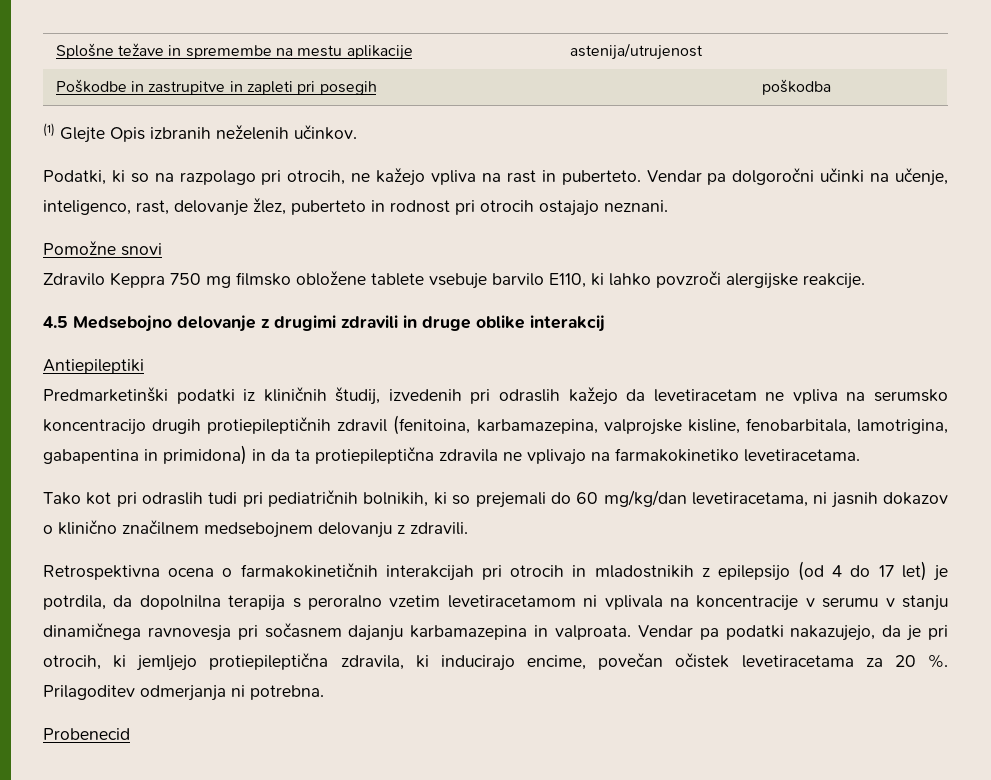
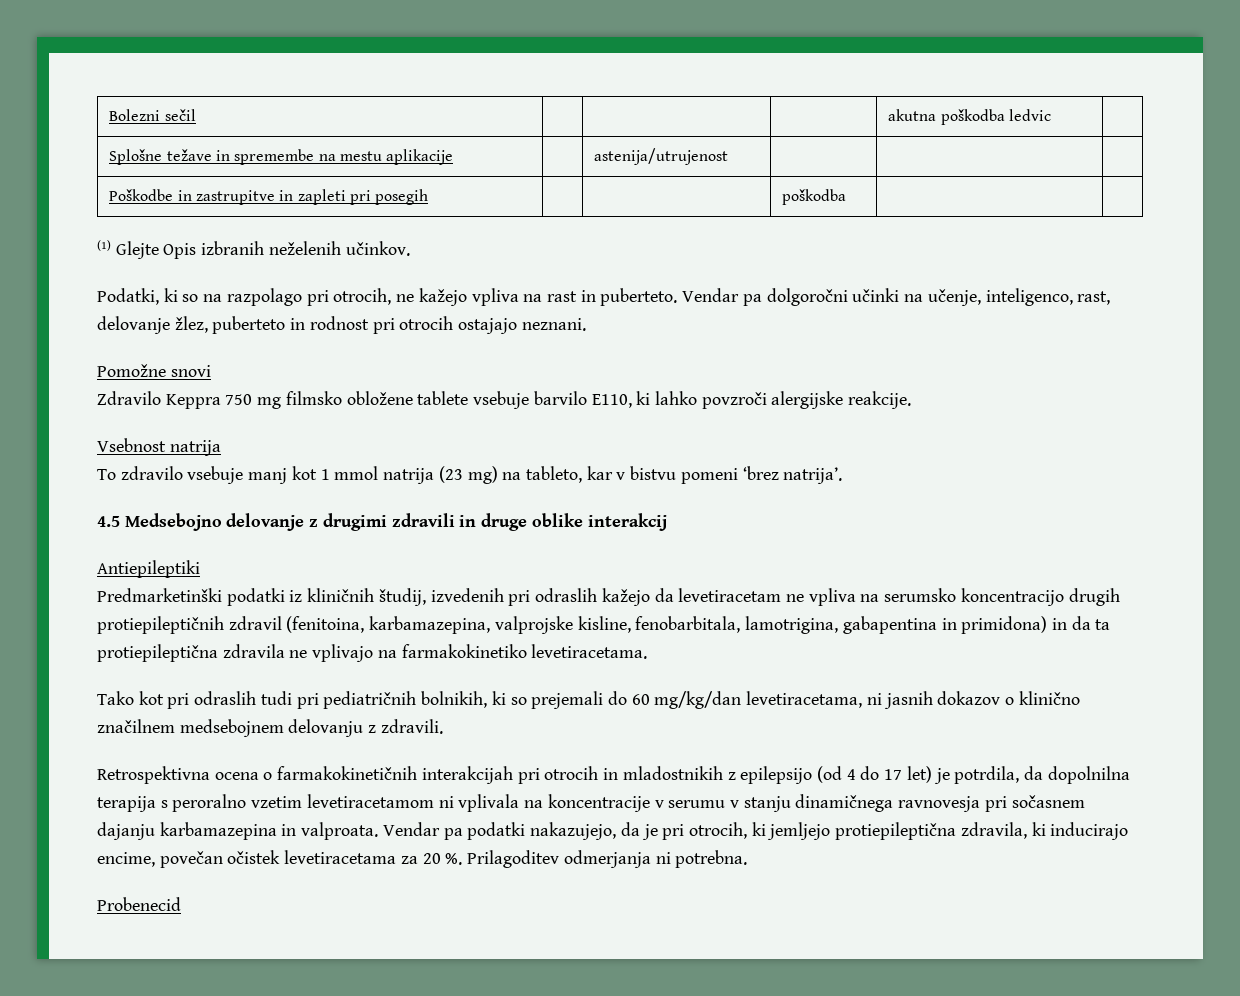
(55, 51) none -> [109,109,196,121] [888,109,1051,125] Bolezni sečil | | | | akutna poškodba ledvic | //
(865, 281) none -> [97,438,221,456] [97,466,843,484] // Vsebnost natrija // To zdravilo vsebuje manj kot 1 mmol natrija (23 mg) na tableto, kar v bistvu pomeni ‘brez natrija’.

